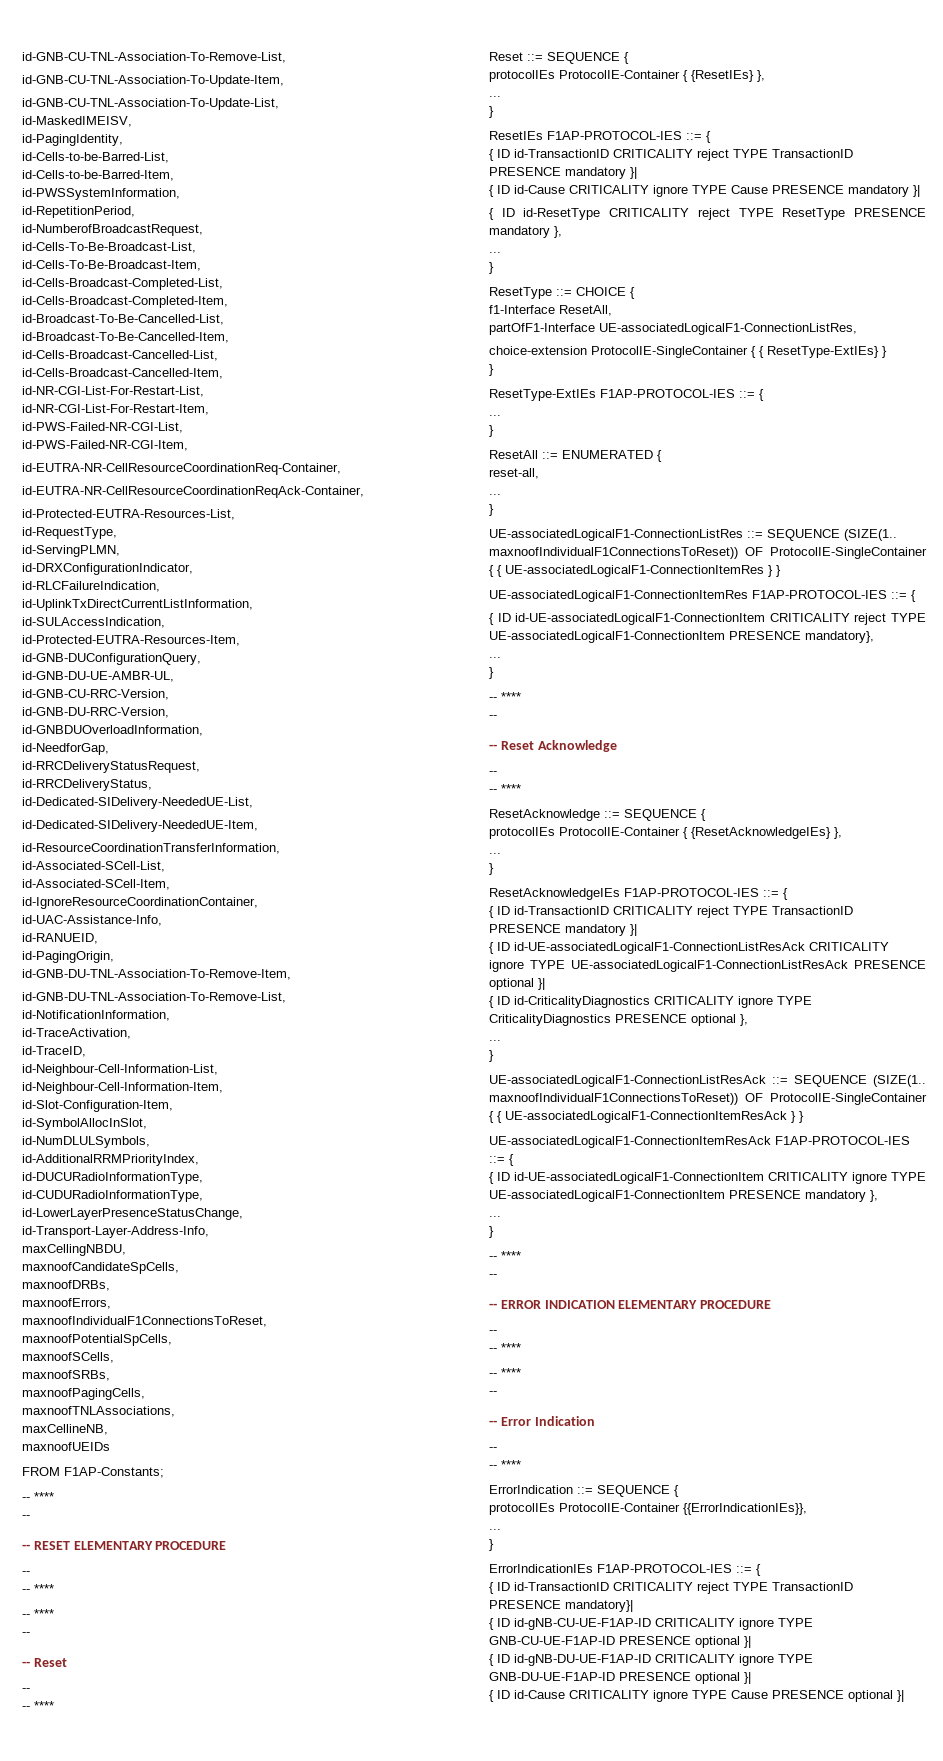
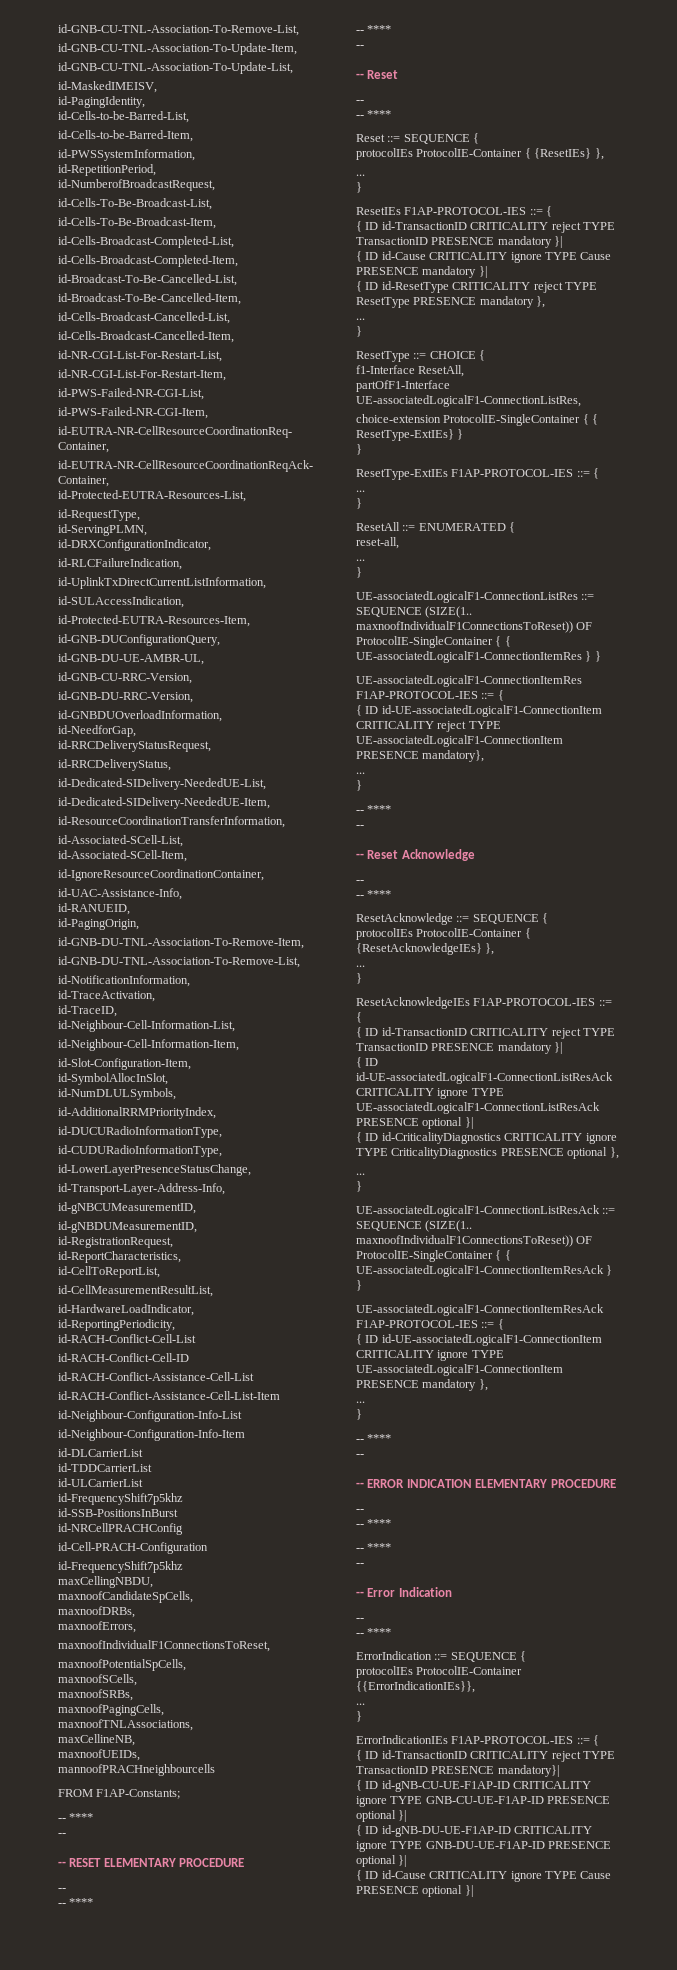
(209, 1232) none -> [58,1202,196,1214] [58,1221,197,1233] [58,1236,173,1248] [58,1251,181,1263] [58,1266,160,1278] [58,1285,213,1297] [58,1304,194,1316] [58,1319,175,1331] [58,1334,196,1343] [58,1353,189,1362] [58,1372,254,1381] [58,1391,280,1400] [58,1410,242,1422] [58,1429,245,1441] [58,1448,143,1457] [58,1463,152,1472] [58,1478,143,1487] [58,1493,183,1505] [58,1508,178,1517] [58,1523,183,1535] [58,1542,208,1554] [58,1561,183,1573] // id-gNBCUMeasurementID, // id-gNBDUMeasurementID, // id-RegistrationRequest, // id-ReportCharacteristics, // id-CellToReportList, // id-CellMeasurementResultList, // id-HardwareLoadIndicator, // id-ReportingPeriodicity, // id-RACH-Conflict-Cell-List // id-RACH-Conflict-Cell-ID // id-RACH-Conflict-Assistance-Cell-List // id-RACH-Conflict-Assistance-Cell-List-Item // id-Neighbour-Configuration-Info-List // id-Neighbour-Configuration-Info-Item // id-DLCarrierList // id-TDDCarrierList // id-ULCarrierList // id-FrequencyShift7p5khz // id-SSB-PositionsInBurst // id-NRCellPRACHConfig // id-Cell-PRACH-Configuration // id-FrequencyShift7p5khz
[22,1442,110,1451] maxnoofUEIDs -> [58,1749,140,1761] [58,1764,215,1776] maxnoofUEIDs, // mannoofPRACHneighbourcells

